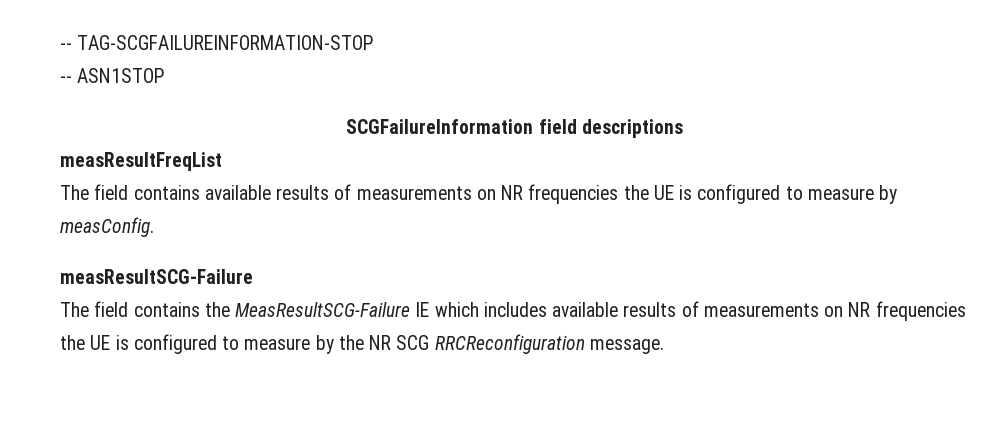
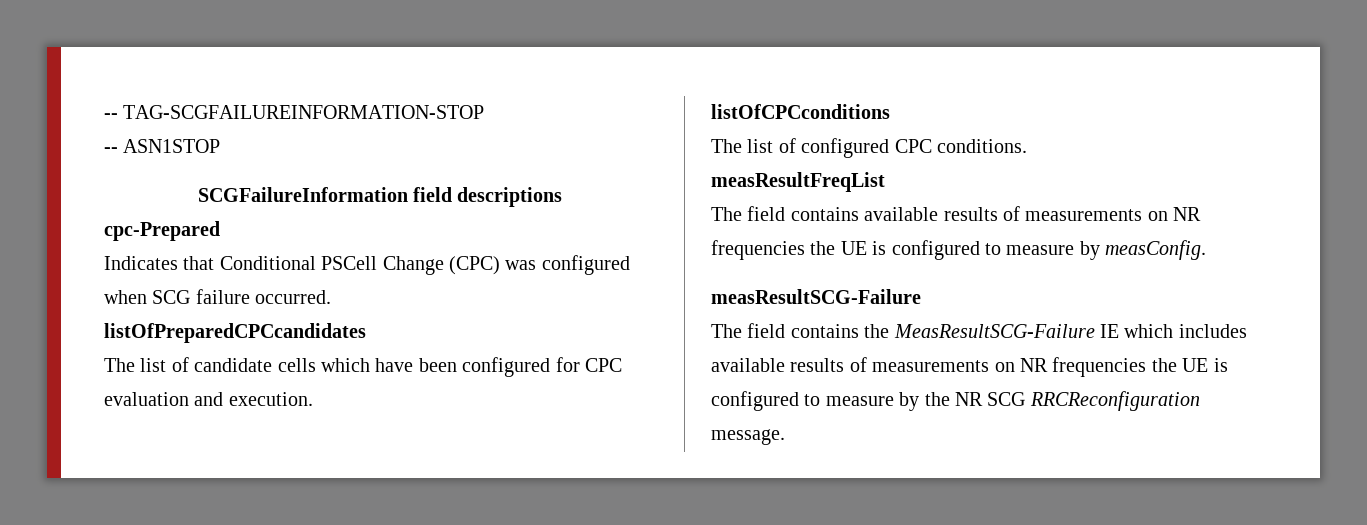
(683, 128) none -> [104,221,220,241] [104,255,630,275] [104,289,332,304] [104,323,366,343] [104,357,622,377] [104,392,313,406] [711,104,890,119] [711,138,1027,158] // cpc-Prepared // Indicates that Conditional PSCell Change (CPC) was configured when SCG failure occurred. // listOfPreparedCPCcandidates // The list of candidate cells which have been configured for CPC evaluation and execution. // listOfCPCconditions // The list of configured CPC conditions.

